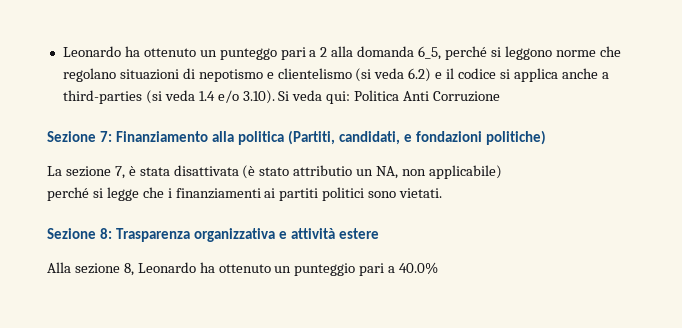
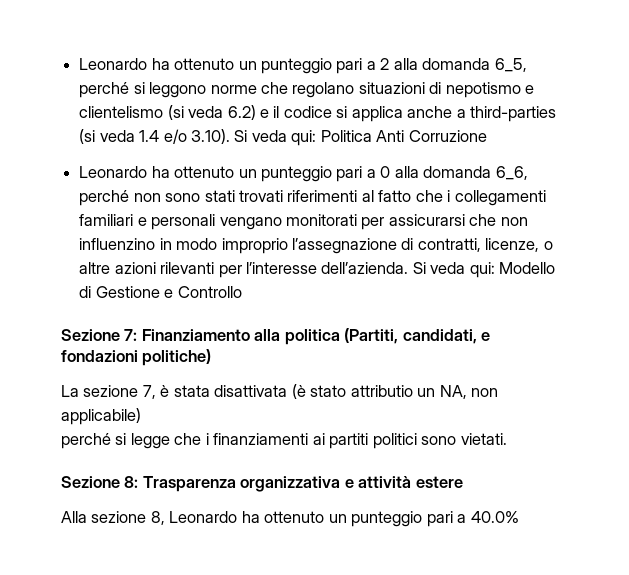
[62,46,277,60] Leonardo ha ottenuto un punteggo -> [79,58,332,74] Leonardo ha ottenuto un punteggio
(501, 96) none -> [79,166,528,182] [79,190,546,206] [79,214,528,230] [79,238,553,254] [79,262,556,278] [79,286,242,298] // Leonardo ha ottenuto un punteggio pari a 0 alla domanda 6_6, perché non sono stati trovati riferimenti al fatto che i collegamenti familiari e personali vengano monitorati per assicurarsi che non influenzino in modo improprio l’assegnazione di contratti, licenze, o altre azioni rilevanti per l’interesse dell’azienda. Si veda qui: Modello di Gestione e Controllo

